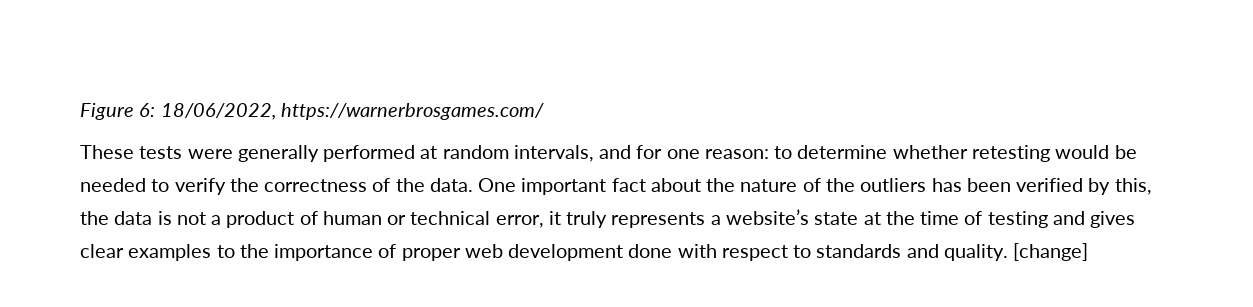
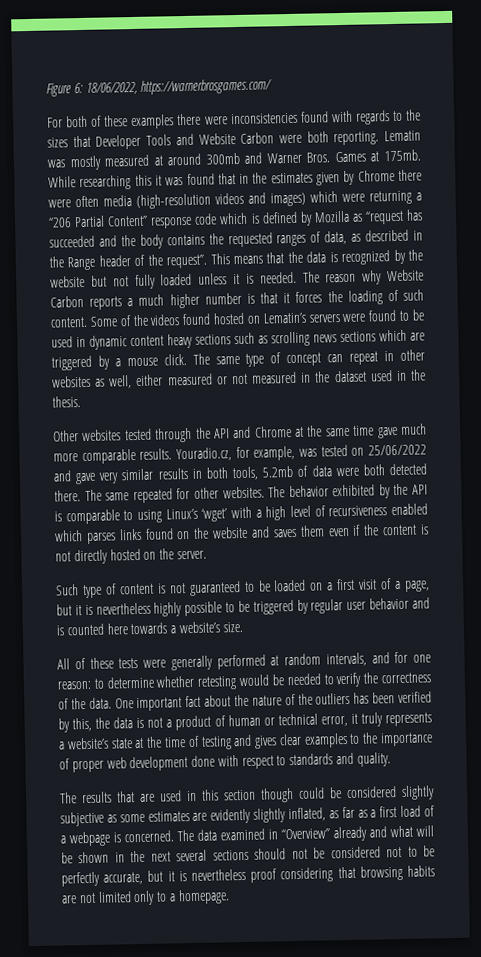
[80,145,134,159] These -> [47,109,421,130] [47,130,422,150] [47,149,421,171] [48,169,423,191] [48,190,422,209] [48,209,423,229] [49,229,424,249] [49,249,424,271] [50,269,424,290] [50,289,424,310] [50,309,425,328] [51,329,425,350] [51,349,425,371] [52,369,426,389] [52,396,81,408] [53,423,427,443] [53,444,428,465] [53,463,427,485] [54,483,428,504] [54,503,428,525] [54,524,429,544] [55,548,207,565] [56,578,430,599] [56,597,431,617] [56,621,243,636] [57,657,114,670] For both of these examples there were inconsistencies found with regards to the sizes that Developer Tools and Website Carbon were both reporting. Lematin was mostly measured at around 300mb and Warner Bros. Games at 175mb. While researching this it was found that in the estimates given by Chrome there were often media (high-resolution videos and images) which were returning a “206 Partial Content” response code which is defined by Mozilla as “request has succeeded and the body contains the requested ranges of data, as described in the Range header of the request”. This means that the data is recognized by the website but not fully loaded unless it is needed. The reason why Website Carbon reports a much higher number is that it forces the loading of such content. Some of the videos found hosted on Lematin’s servers were found to be used in dynamic content heavy sections such as scrolling news sections which are triggered by a mouse click. The same type of concept can repeat in other websites as well, either measured or not measured in the dataset used in the thesis. // Other websites tested through the API and Chrome at the same time gave much more comparable results. Youradio.cz, for example, was tested on 25/06/2022 and gave very similar results in both tools, 5.2mb of data were both detected there. The same repeated for other websites. The behavior exhibited by the API is comparable to using Linux’s ‘wget’ with a high level of recursiveness enabled which parses links found on the website and saves them even if the content is not directly hosted on the server. // Such type of content is not guaranteed to be loaded on a first visit of a page, but it is nevertheless highly possible to be triggered by regular user behavior and is counted here towards a website’s size. // All of these
[1013,243,1089,261] [change] -> [59,785,435,804] [60,805,435,827] [60,825,434,847] [61,845,435,864] [61,865,435,887] [61,889,230,906] // The results that are used in this section though could be considered slightly subjective as some estimates are evidently slightly inflated, as far as a first load of a webpage is concerned. The data examined in “Overview” already and what will be shown in the next several sections should not be considered not to be perfectly accurate, but it is nevertheless proof considering that browsing habits are not limited only to a homepage.

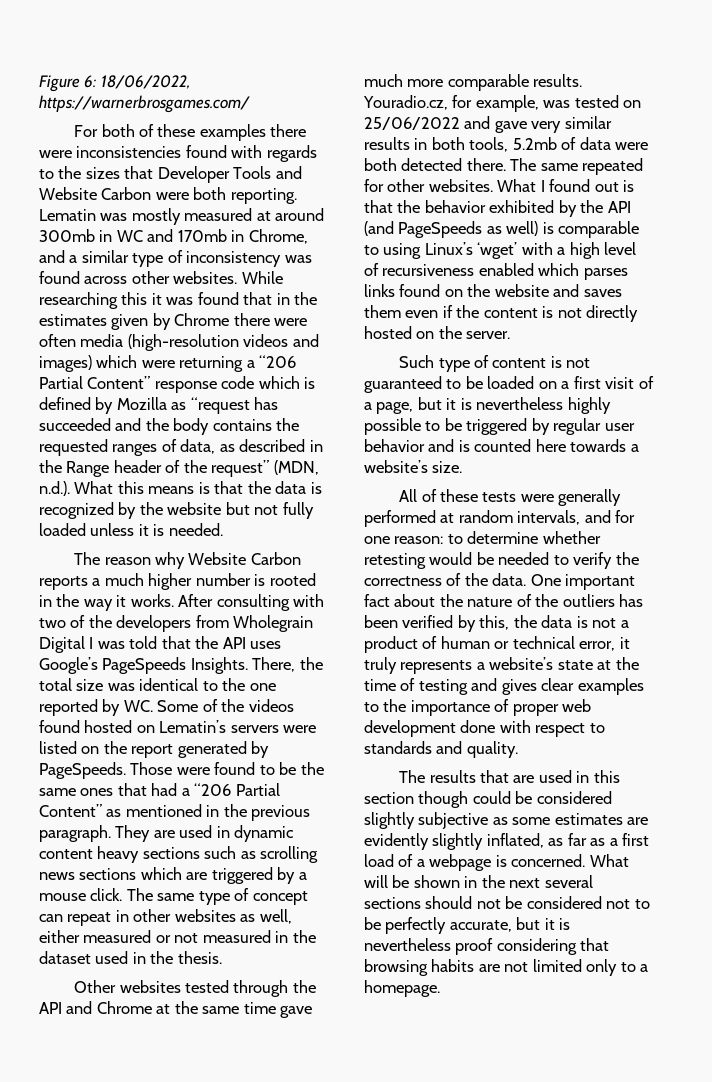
[244,149,421,164] and Warner Bros. Games at 175mb. -> [99,229,308,244] [39,250,312,267] [39,271,238,284] in WC and 170mb in Chrome, and a similar type of inconsistency was found across other websites.
[166,253,263,269] request”. This means -> [211,460,319,477] [39,481,210,496] request” (MDN, n.d.). What this means is
(297, 277) none -> (223, 529) //
[260,289,424,305] [50,316,88,328] that it forces the loading of such content. -> [269,573,316,586] [39,594,325,611] [39,615,314,632] [39,636,282,653] [39,657,323,674] [39,678,276,691] [39,699,153,716] rooted in the way it works. After consulting with two of the developers from Wholegrain Digital I was told that the API uses Google’s PageSpeeds Insights. There, the total size was identical to the one reported by WC.
[368,309,425,322] found to be -> [39,741,270,758] [39,762,324,779] [39,783,280,796] [39,804,311,821] [39,825,175,842] listed on the report generated by PageSpeeds. Those were found to be the same ones that had a “206 Partial Content” as mentioned in the previous paragraph. They are
[268,486,286,498] The -> [497,179,635,192] [364,200,421,213] What I found out is that the
(428, 489) none -> [364,221,539,238] (and PageSpeeds as well)
[177,825,413,842] The data examined in “Overview” already and what -> [589,854,629,867] What

